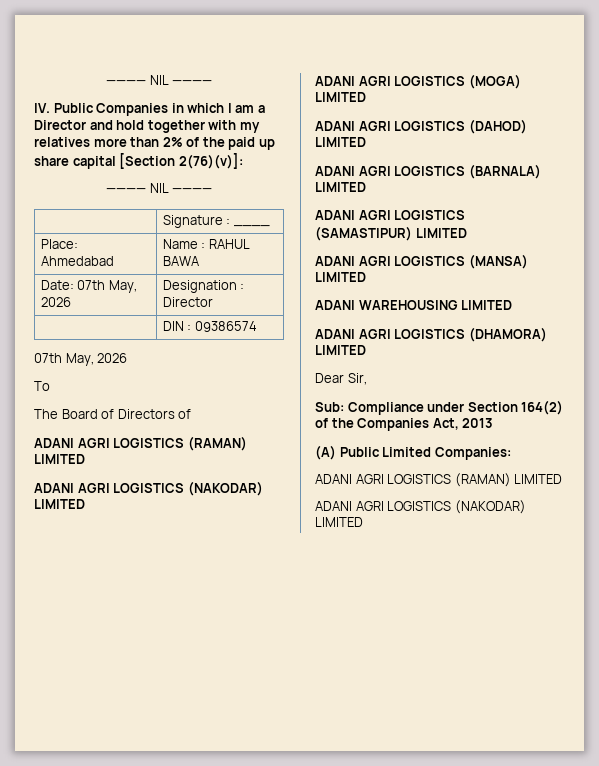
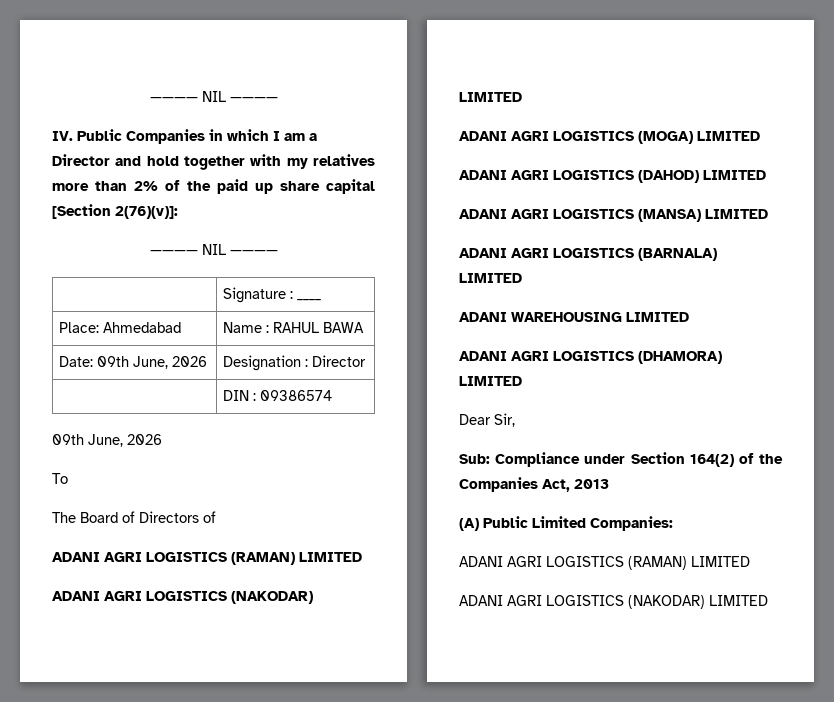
[77,280,137,293] 07th May, -> [97,356,169,369] 09th June,
[34,353,94,366] 07th May, -> [52,434,123,447] 09th June,
[468,164,541,179] [315,182,366,192] [315,210,466,220] [315,226,467,241] [315,254,528,269] (BARNALA) LIMITED // ADANI AGRI LOGISTICS (SAMASTIPUR) LIMITED // ADANI AGRI LOGISTICS (MANSA) -> [638,209,768,222] [459,248,717,261] (MANSA) LIMITED // ADANI AGRI LOGISTICS (BARNALA)

